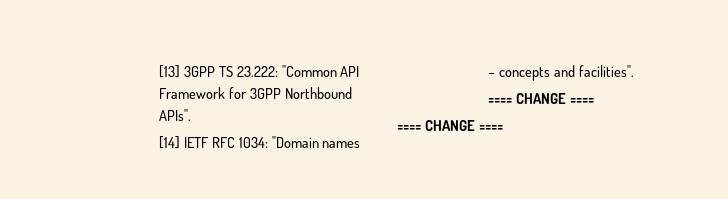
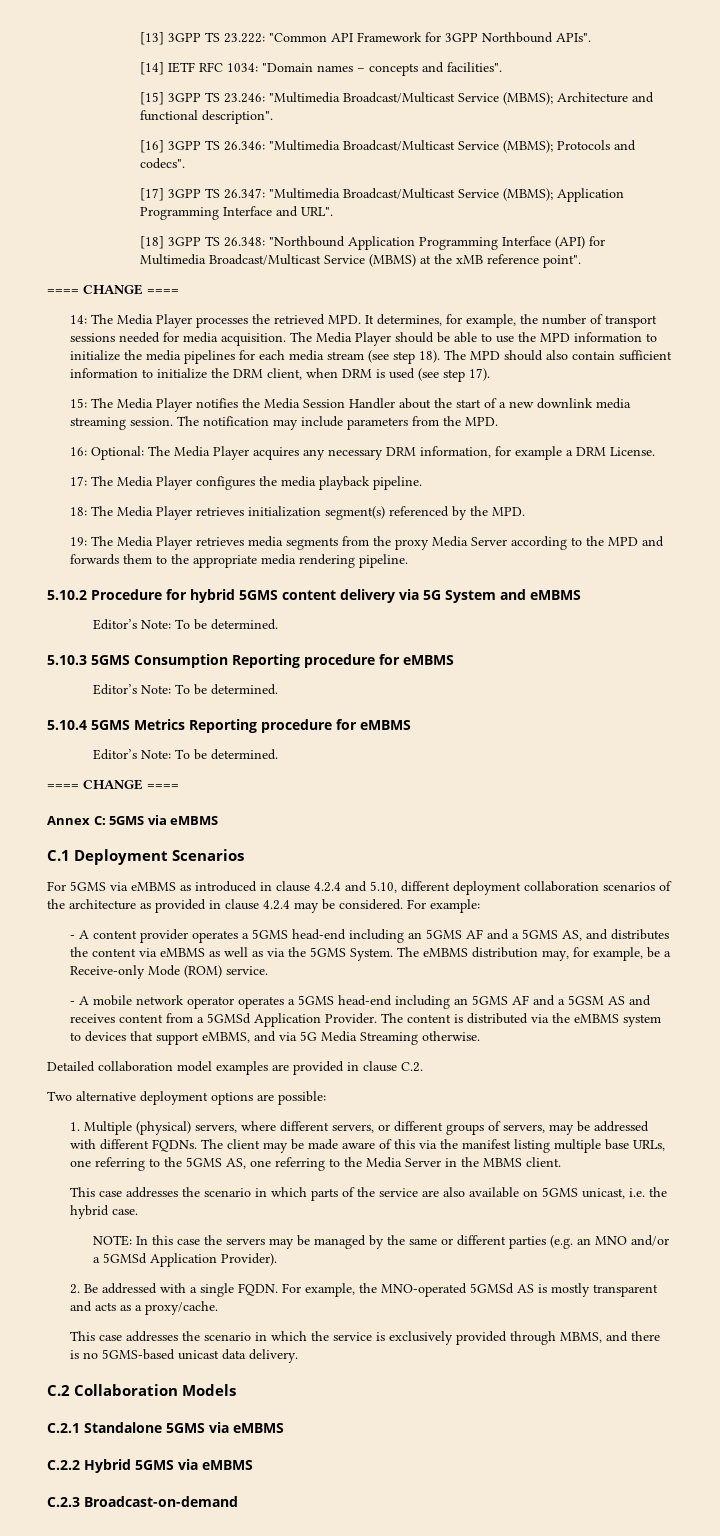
[487,93,594,104] [397,120,503,131] ==== CHANGE ==== // ==== CHANGE ==== -> [139,92,654,105] [139,110,273,124] [139,140,636,153] [139,158,185,169] [139,188,624,202] [139,206,333,220] [139,236,605,250] [139,254,581,268] [47,284,179,295] [70,314,658,328] [70,332,658,346] [70,350,673,364] [70,368,491,382] [70,398,632,412] [70,416,499,430] [70,446,656,460] [70,476,423,490] [70,506,526,520] [70,536,665,550] [70,554,409,568] [47,589,581,603] [93,619,279,630] [47,654,454,668] [93,684,279,695] [47,719,411,733] [93,749,279,760] [47,779,179,790] [47,815,219,825] [47,849,245,865] [47,881,672,895] [47,899,480,913] [70,929,670,943] [70,947,672,961] [70,965,269,979] [70,995,652,1009] [70,1013,662,1027] [70,1031,481,1045] [47,1061,423,1075] [47,1091,326,1105] [70,1121,650,1135] [70,1139,666,1153] [70,1157,562,1171] [70,1187,668,1201] [70,1205,139,1219] [93,1235,670,1249] [93,1253,278,1267] [70,1283,659,1297] [70,1301,219,1315] [70,1331,661,1345] [70,1349,299,1363] [47,1384,237,1396] [47,1422,284,1433] [47,1459,253,1473] [47,1496,238,1507] [15] 3GPP TS 23.246: "Multimedia Broadcast/Multicast Service (MBMS); Architecture and functional description". // [16] 3GPP TS 26.346: "Multimedia Broadcast/Multicast Service (MBMS); Protocols and codecs". // [17] 3GPP TS 26.347: "Multimedia Broadcast/Multicast Service (MBMS); Application Programming Interface and URL". // [18] 3GPP TS 26.348: "Northbound Application Programming Interface (API) for Multimedia Broadcast/Multicast Service (MBMS) at the xMB reference point". // ==== CHANGE ==== // 14: The Media Player processes the retrieved MPD. It determines, for example, the number of transport sessions needed for media acquisition. The Media Player should be able to use the MPD information to initialize the media pipelines for each media stream (see step 18). The MPD should also contain sufficient information to initialize the DRM client, when DRM is used (see step 17). // 15: The Media Player notifies the Media Session Handler about the start of a new downlink media streaming session. The notification may include parameters from the MPD. // 16: Optional: The Media Player acquires any necessary DRM information, for example a DRM License. // 17: The Media Player configures the media playback pipeline. // 18: The Media Player retrieves initialization segment(s) referenced by the MPD. // 19: The Media Player retrieves media segments from the proxy Media Server according to the MPD and forwards them to the appropriate media rendering pipeline. // 5.10.2 Procedure for hybrid 5GMS content delivery via 5G System and eMBMS // Editor’s Note: To be determined. // 5.10.3 5GMS Consumption Reporting procedure for eMBMS // Editor’s Note: To be determined. // 5.10.4 5GMS Metrics Reporting procedure for eMBMS // Editor’s Note: To be determined. // ==== CHANGE ==== // Annex C: 5GMS via eMBMS // C.1 Deployment Scenarios // For 5GMS via eMBMS as introduced in clause 4.2.4 and 5.10, different deployment collaboration scenarios of the architecture as provided in clause 4.2.4 may be considered. For example: // - A content provider operates a 5GMS head-end including an 5GMS AF and a 5GMS AS, and distributes the content via eMBMS as well as via the 5GMS System. The eMBMS distribution may, for example, be a Receive-only Mode (ROM) service. // - A mobile network operator operates a 5GMS head-end including an 5GMS AF and a 5GSM AS and receives content from a 5GMSd Application Provider. The content is distributed via the eMBMS system to devices that support eMBMS, and via 5G Media Streaming otherwise. // Detailed collaboration model examples are provided in clause C.2. // Two alternative deployment options are possible: // 1. Multiple (physical) servers, where different servers, or different groups of servers, may be addressed with different FQDNs. The client may be made aware of this via the manifest listing multiple base URLs, one referring to the 5GMS AS, one referring to the Media Server in the MBMS client. // This case addresses the scenario in which parts of the service are also available on 5GMS unicast, i.e. the hybrid case. // NOTE: In this case the servers may be managed by the same or different parties (e.g. an MNO and/or a 5GMSd Application Provider). // 2. Be addressed with a single FQDN. For example, the MNO-operated 5GMSd AS is mostly transparent and acts as a proxy/cache. // This case addresses the scenario in which the service is exclusively provided through MBMS, and there is no 5GMS-based unicast data delivery. // C.2 Collaboration Models // C.2.1 Standalone 5GMS via eMBMS // C.2.2 Hybrid 5GMS via eMBMS // C.2.3 Broadcast-on-demand

